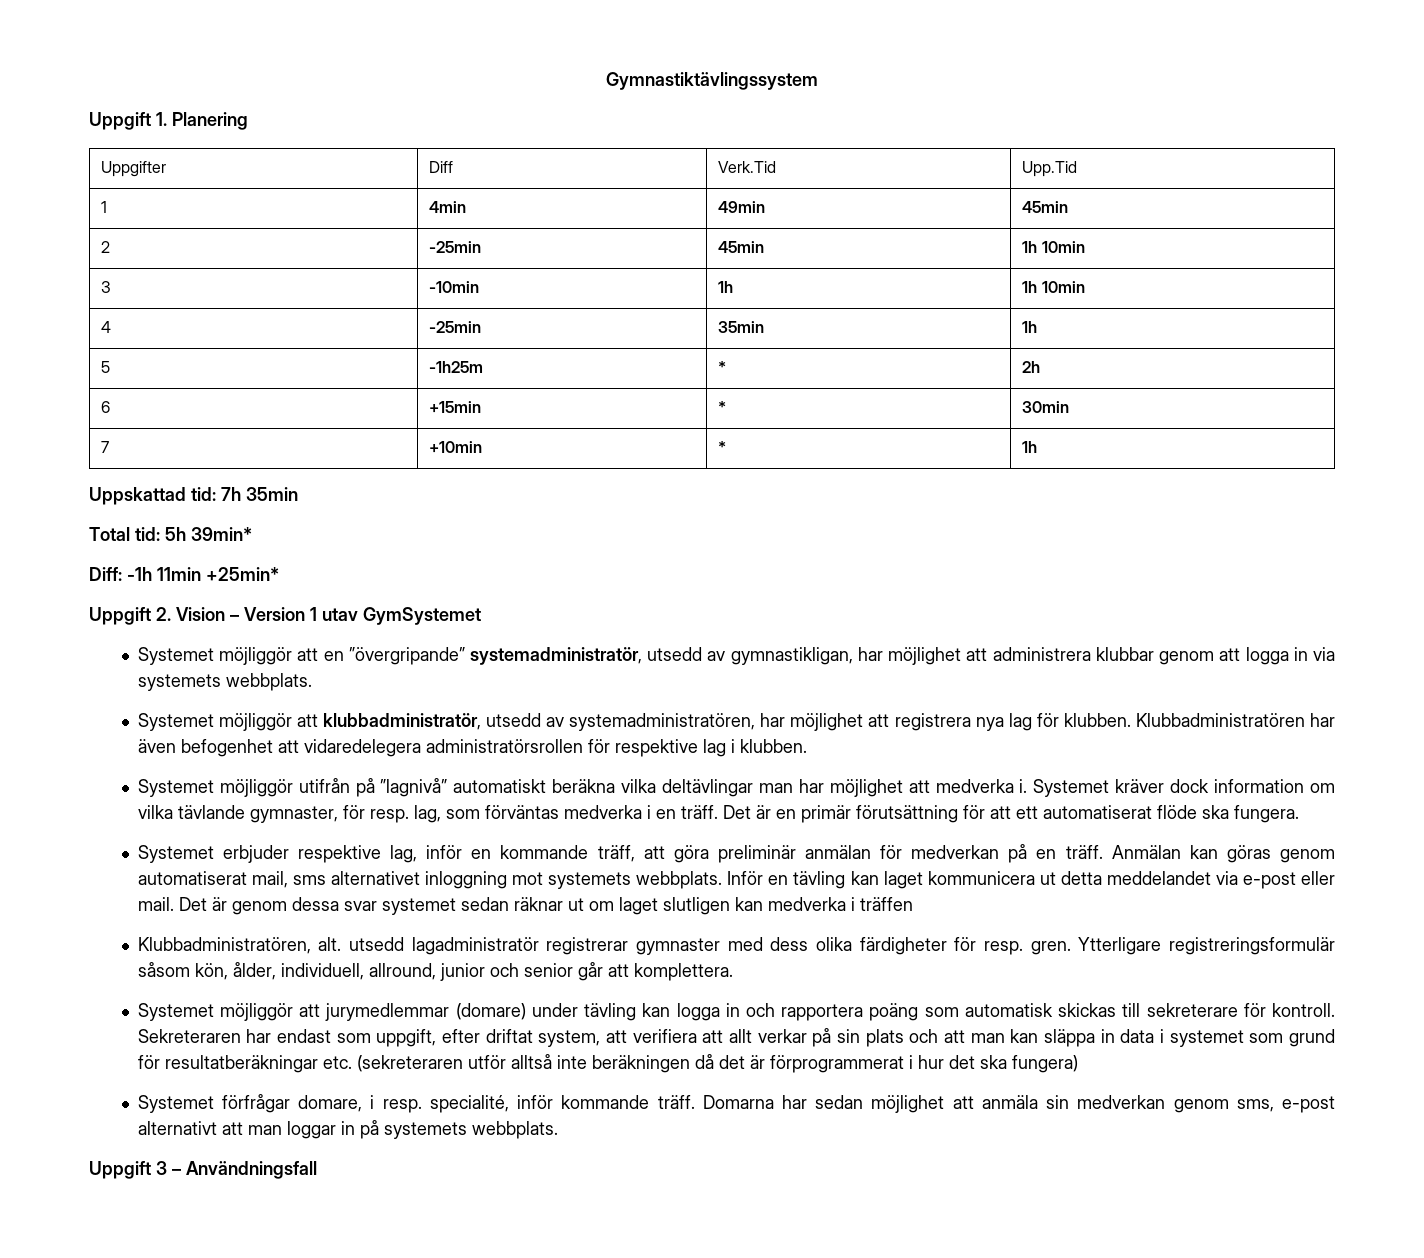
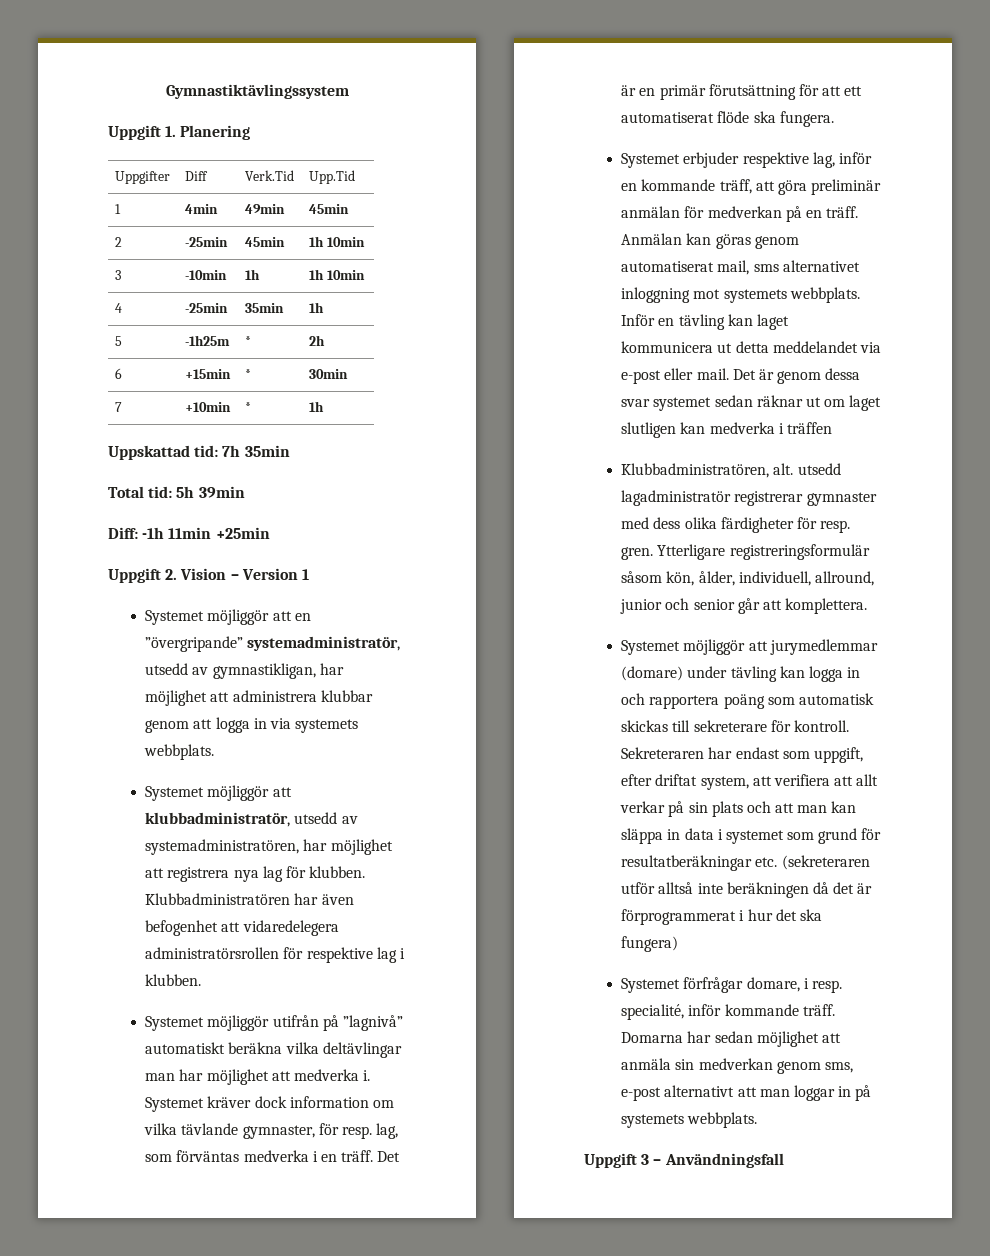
[191,527,252,541] 39min* -> [198,486,245,498] 39min
[206,567,279,581] +25min* -> [215,527,270,539] +25min
[322,607,481,625] utav GymSystemet -> (309, 574) none

